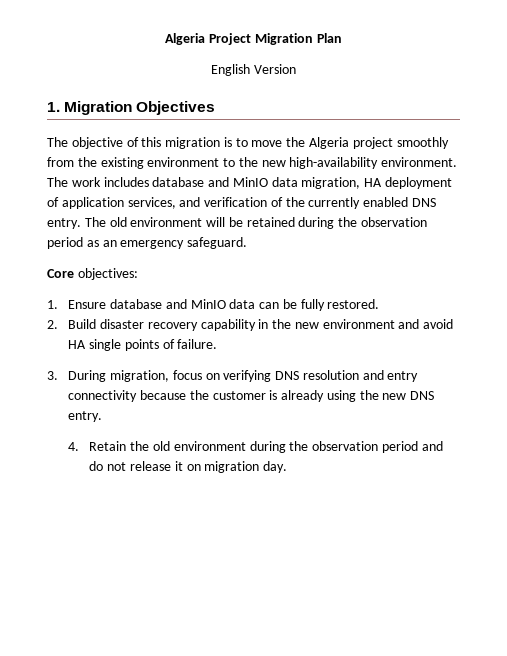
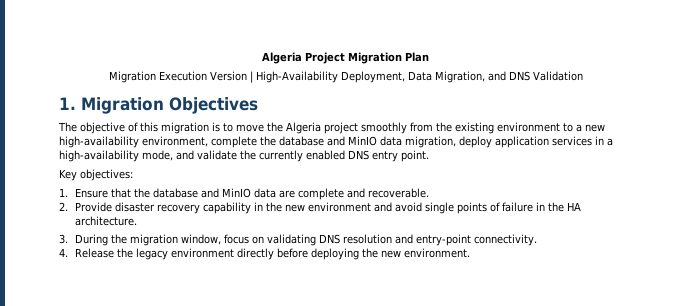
[211,64,251,76] English -> [108,71,207,83] Migration Execution
(296, 69) none -> [249,71,583,83] | High-Availability Deployment, Data Migration, and DNS Validation
[238,157,258,167] the -> [576,124,582,132] a
[381,157,458,167] [47,177,149,187] environment. The work includes -> [142,136,276,148] environment, complete the
[364,177,453,189] [47,197,437,209] [47,217,428,229] [47,237,248,249] [47,269,74,278] HA deployment of application services, and verification of the currently enabled DNS entry. The old environment will be retained during the observation period as an emergency safeguard. // Core -> [459,136,613,148] [59,150,429,162] [59,169,77,181] deploy application services in a high-availability mode, and validate the currently enabled DNS entry point. // Key
[109,299,380,311] database and MinIO data can be fully restored. -> [111,188,430,200] that the database and MinIO data are complete and recoverable.
[68,319,97,329] Build -> [75,202,113,212] Provide
[68,340,87,349] HA -> (423, 207) none
[177,339,218,349] failure. -> [502,202,582,212] [75,216,138,226] failure in the HA architecture.
[109,370,169,382] migration, -> [111,234,222,246] the migration window,
[223,370,272,382] verifying -> [267,234,317,246] validating
[387,371,419,382] [68,390,435,402] [68,411,103,422] [68,441,443,453] [89,461,288,473] entry connectivity because the customer is already using the new DNS entry. // 4. Retain the old environment during the observation period and do not release it on migration day. -> [416,234,538,246] [59,248,471,260] entry-point connectivity. // 4. Release the legacy environment directly before deploying the new environment.

